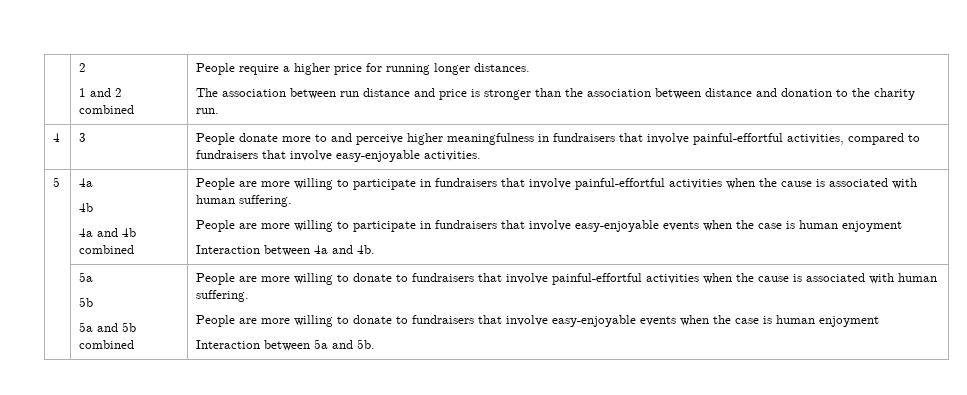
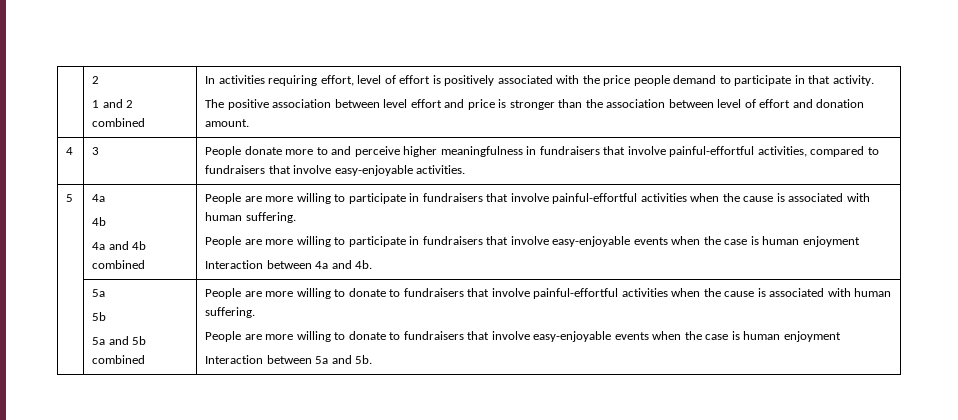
[196,63,531,75] People require a higher price for running longer distances. -> [205,75,874,86] In activities requiring effort, level of effort is positively associated with the price people demand to participate in that activity.
[222,88,411,99] association between run distance -> [227,99,442,110] positive association between level effort
[705,88,916,100] [196,108,220,114] distance and donation to the charity run. -> [717,99,865,108] [205,119,250,127] level of effort and donation amount.

